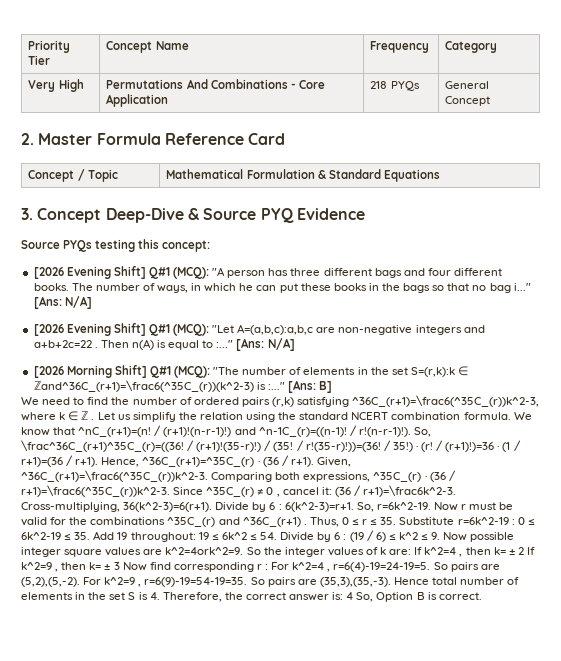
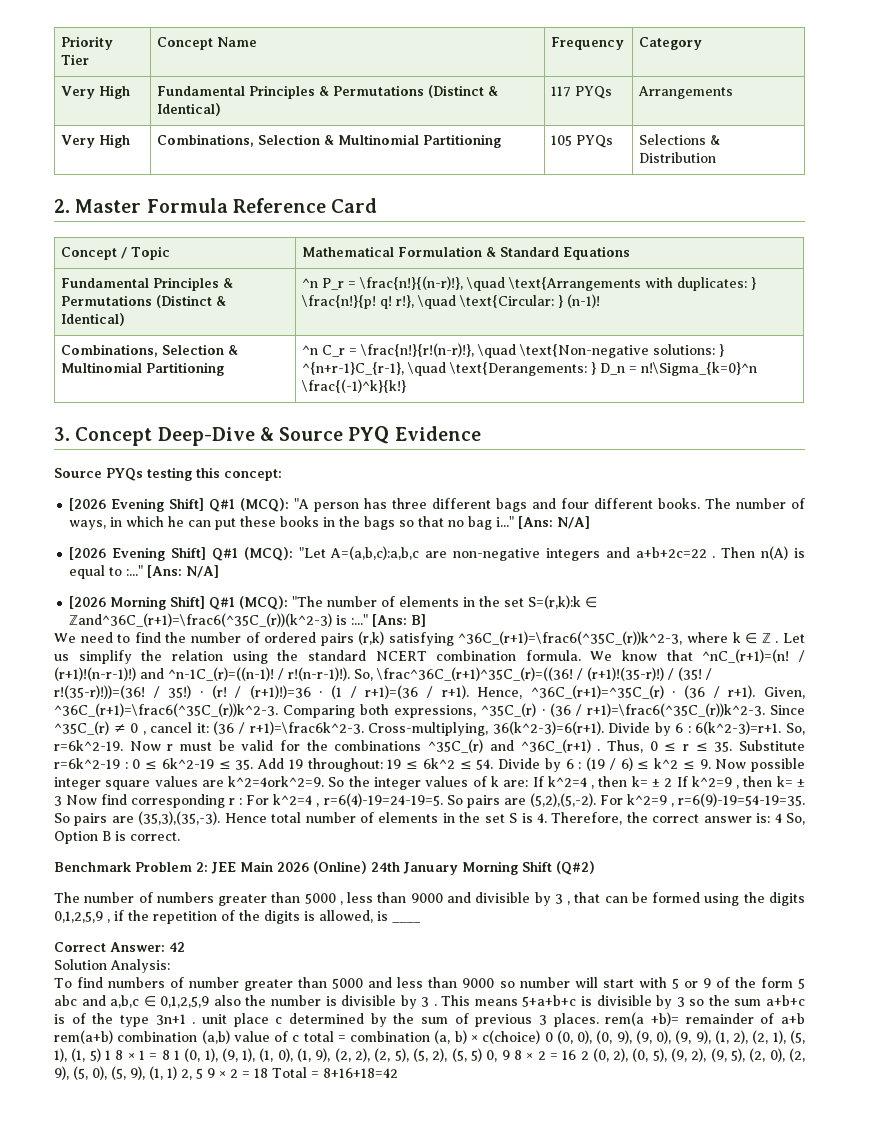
[106,79,325,89] [106,94,169,107] [370,81,420,91] [445,81,490,89] [445,96,491,106] Permutations And Combinations - Core Application | 218 PYQs | General Concept -> [156,85,498,99] [156,103,221,116] [550,86,612,99] [637,86,733,99] [60,134,130,148] [156,134,501,148] [550,135,613,148] [638,134,721,145] [638,152,716,163] Fundamental Principles & Permutations (Distinct & Identical) | 117 PYQs | Arrangements // Very High | Combinations, Selection & Multinomial Partitioning | 105 PYQs | Selections & Distribution
(440, 175) none -> [60,277,233,291] [60,295,226,308] [60,313,125,326] [301,276,756,291] [300,294,600,309] [60,344,238,357] [60,362,224,376] [301,343,724,358] [301,362,757,376] [300,379,406,393] // Fundamental Principles & Permutations (Distinct & Identical) | ^n P_r = \frac{n!}{(n-r)!}, \quad \text{Arrangements with duplicates: } \frac{n!}{p! q! r!}, \quad \text{Circular: } (n-1)! // Combinations, Selection & Multinomial Partitioning | ^n C_r = \frac{n!}{r!(n-r)!}, \quad \text{Non-negative solutions: } ^{n+r-1}C_{r-1}, \quad \text{Derangements: } D_n = n!\Sigma_{k=0}^n \frac{(-1)^k}{k!}
(482, 596) none -> [54,861,595,875] [54,892,805,906] [54,910,388,924] [392,921,421,923] [54,942,185,952] [54,959,170,973] [54,977,805,991] [54,995,806,1009] [54,1012,805,1027] [54,1030,805,1044] [54,1048,806,1062] [54,1066,398,1080] // Benchmark Problem 2: JEE Main 2026 (Online) 24th January Morning Shift (Q#2) // The number of numbers greater than 5000 , less than 9000 and divisible by 3 , that can be formed using the digits 0,1,2,5,9 , if the repetition of the digits is allowed, is ____ // Correct Answer: 42 // Solution Analysis: // To find numbers of number greater than 5000 and less than 9000 so number will start with 5 or 9 of the form 5 abc and a,b,c ∈ 0,1,2,5,9 also the number is divisible by 3 . This means 5+a+b+c is divisible by 3 so the sum a+b+c is of the type 3n+1 . unit place c determined by the sum of previous 3 places. rem(a +b)= remainder of a+b rem(a+b) combination (a,b) value of c total = combination (a, b) × c(choice) 0 (0, 0), (0, 9), (9, 0), (9, 9), (1, 2), (2, 1), (5, 1), (1, 5) 1 8 × 1 = 8 1 (0, 1), (9, 1), (1, 0), (1, 9), (2, 2), (2, 5), (5, 2), (5, 5) 0, 9 8 × 2 = 16 2 (0, 2), (0, 5), (9, 2), (9, 5), (2, 0), (2, 9), (5, 0), (5, 9), (1, 1) 2, 5 9 × 2 = 18 Total = 8+16+18=42

